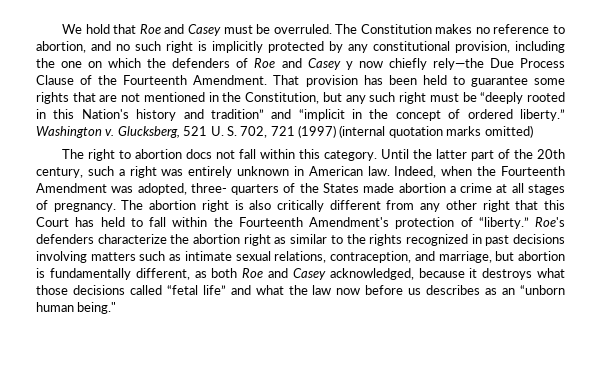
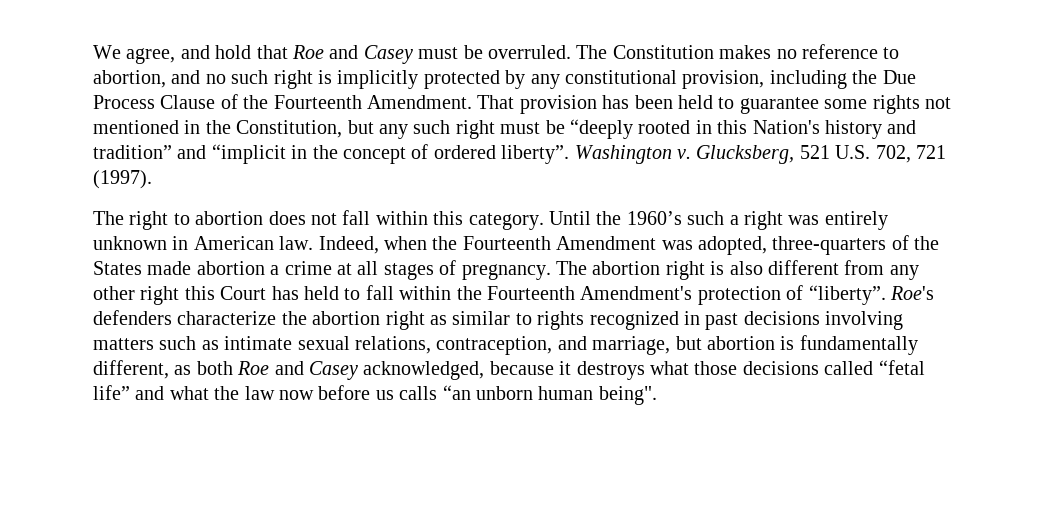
(83, 29) none -> [126,45,210,64] agree, and
[61,58,484,70] one on which the defenders of Roe and Casey y now chiefly rely—the -> (878, 77) none
[72,92,118,102] that are -> (920, 104) none
[519,109,565,121] liberty.” -> [501,145,570,164] liberty”.
[210,125,533,138] U. S. 702, 721 (1997) (internal quotation marks omitted) -> [835,145,946,163] [93,170,152,189] U.S. 702, 721 (1997).
[186,149,213,159] docs -> [268,211,306,225] does
[436,149,566,161] [36,167,83,178] latter part of the 20th century, -> [626,211,682,225] 1960’s
[190,183,280,195] three- quarters -> [772,236,887,255] three-quarters
[277,200,324,212] critically -> (763, 268) none
[515,200,539,210] that -> (180, 295) none
[478,217,529,229] “liberty.” -> [808,285,886,305] “liberty”.
[346,234,366,244] the -> (532, 319) none
[426,285,565,295] [36,302,117,314] describes as an “unborn human being." -> [399,385,657,405] calls “an unborn human being".

